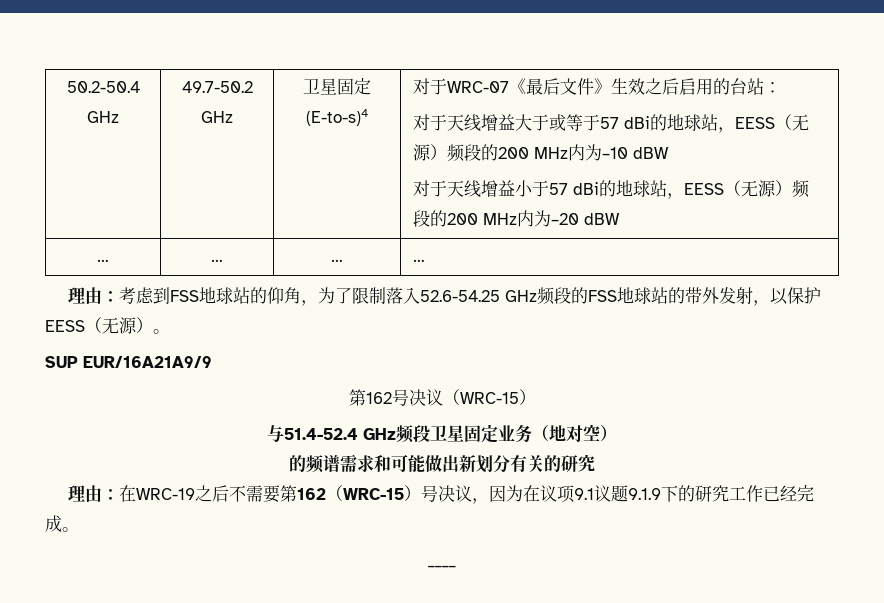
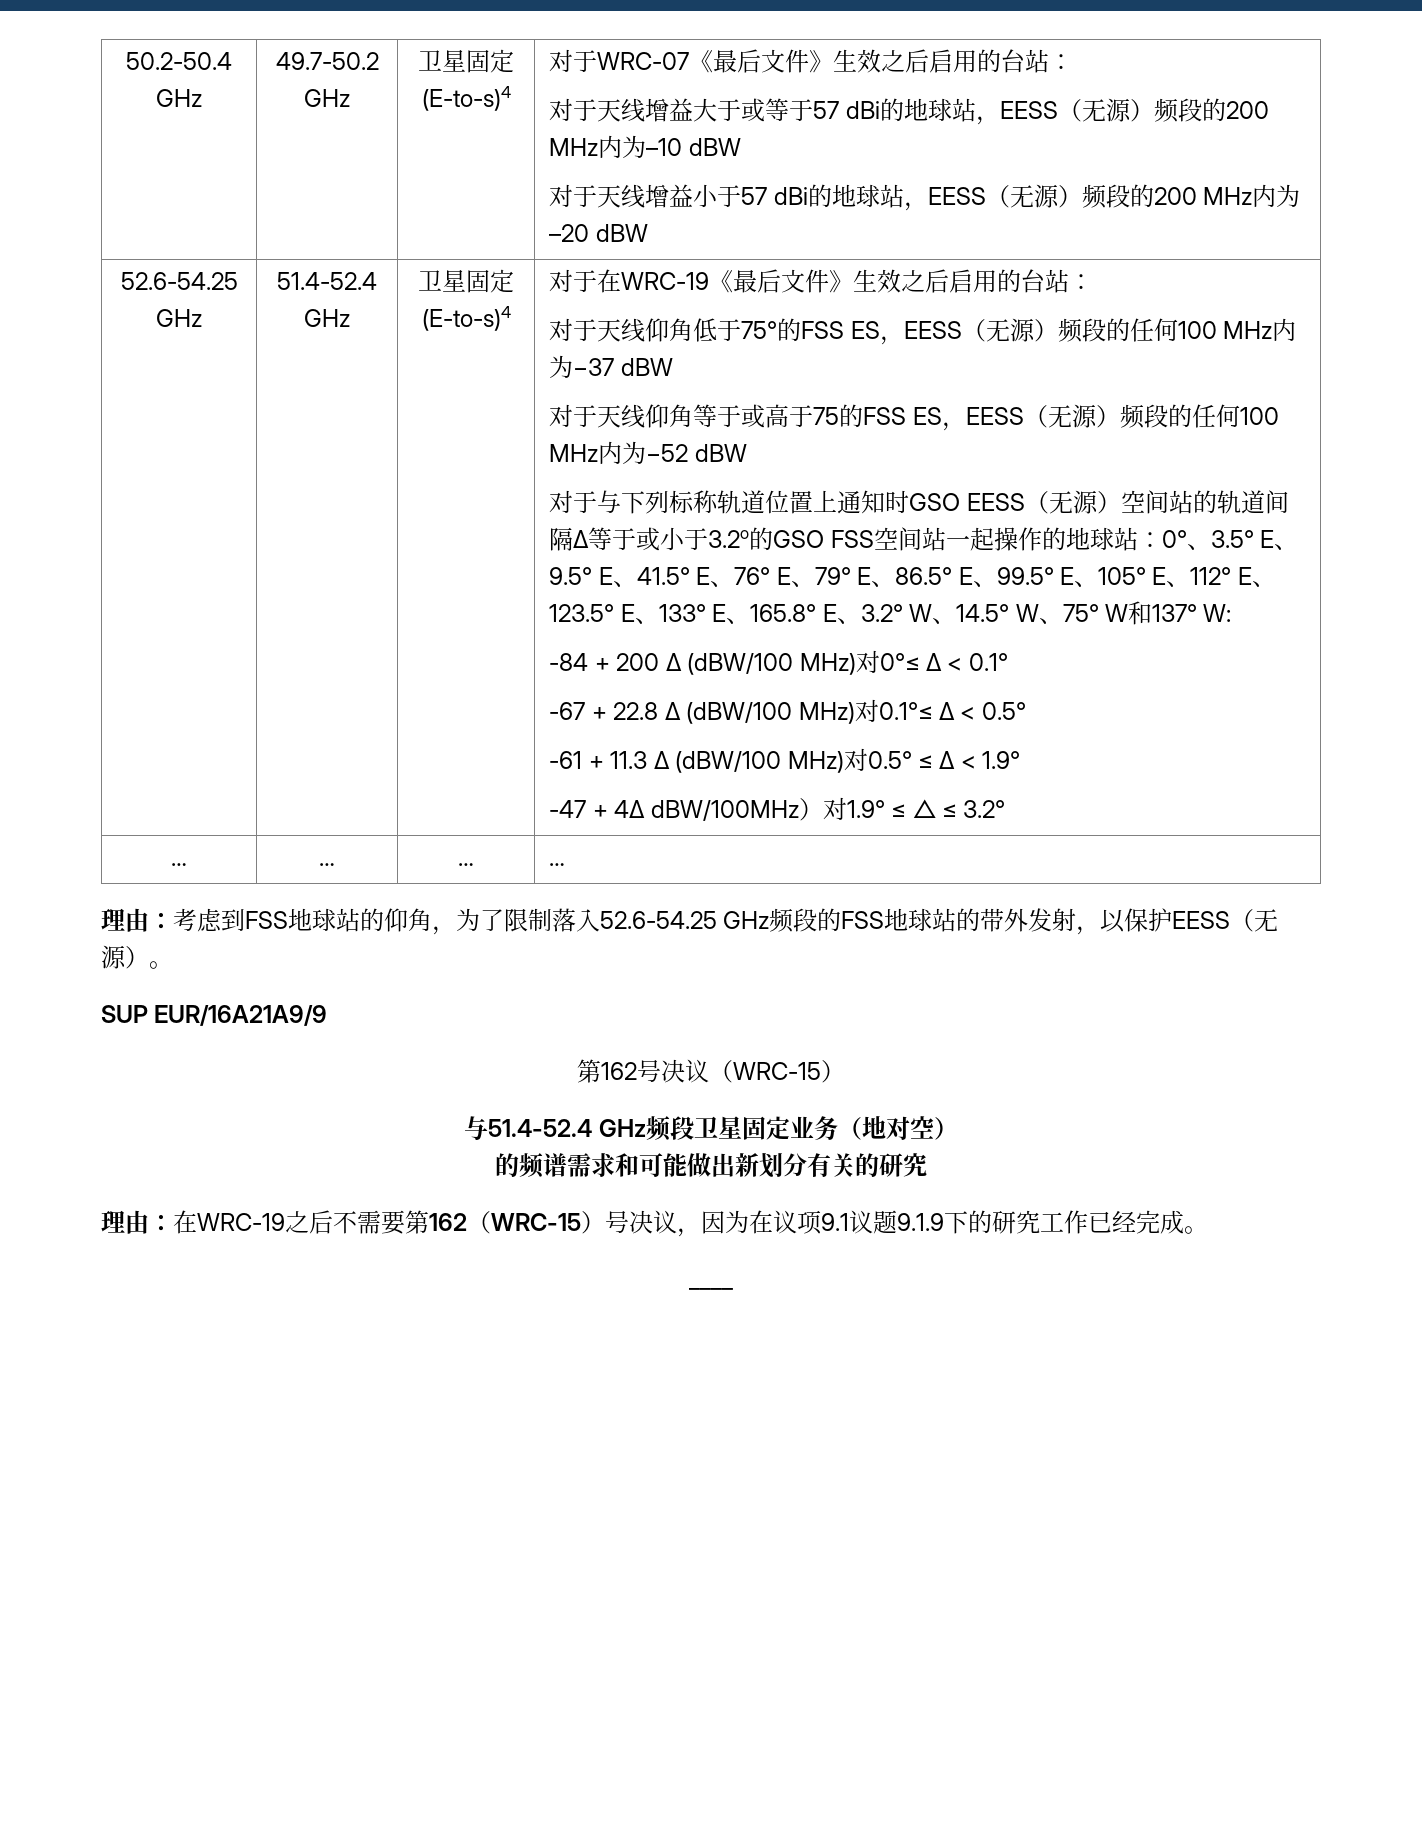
(621, 219) none -> [120,272,238,290] [156,309,202,327] [277,272,377,290] [304,309,350,327] [418,269,514,293] [421,306,511,331] [549,269,1094,293] [549,318,1297,345] [549,355,673,378] [549,404,1279,431] [549,441,747,464] [549,490,1289,514] [549,527,1299,551] [549,567,1276,587] [549,601,1232,625] [549,650,1008,675] [549,699,1026,724] [549,748,1021,773] [549,797,1006,821] // 52.6-54.25 GHz | 51.4-52.4 GHz | 卫星固定(E-to-s)4 | 对于在WRC-19《最后文件》生效之后启用的台站： // 对于天线仰角低于75°的FSS ES，EESS（无源）频段的任何100 MHz内为−37 dBW // 对于天线仰角等于或高于75的FSS ES，EESS（无源）频段的任何100 MHz内为−52 dBW // 对于与下列标称轨道位置上通知时GSO EESS（无源）空间站的轨道间隔Δ等于或小于3.2o的GSO FSS空间站一起操作的地球站：0°、3.5° E、9.5° E、41.5° E、76° E、79° E、86.5° E、99.5° E、105° E、112° E、123.5° E、133° E、165.8° E、3.2° W、14.5° W、75° W和137° W: // -84 + 200 Δ (dBW/100 MHz)对0°≤ Δ < 0.1° // -67 + 22.8 Δ (dBW/100 MHz)对0.1°≤ Δ < 0.5° // -61 + 11.3 Δ (dBW/100 MHz)对0.5° ≤ Δ < 1.9° // -47 + 4Δ dBW/100MHz）对1.9° ≤ △ ≤ 3.2°

